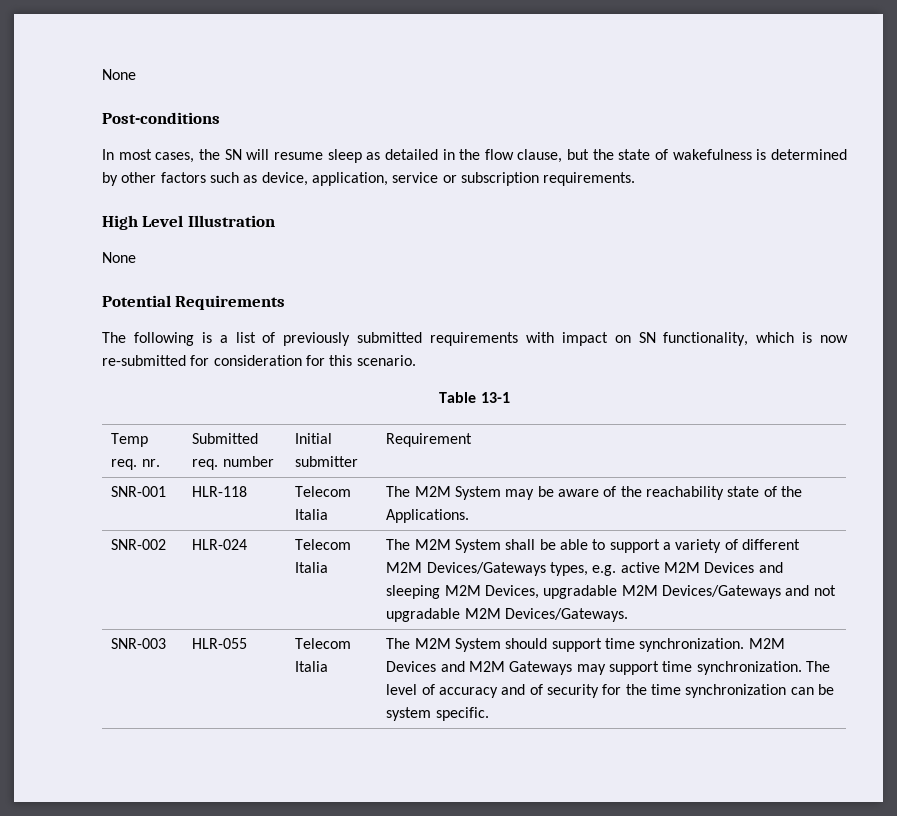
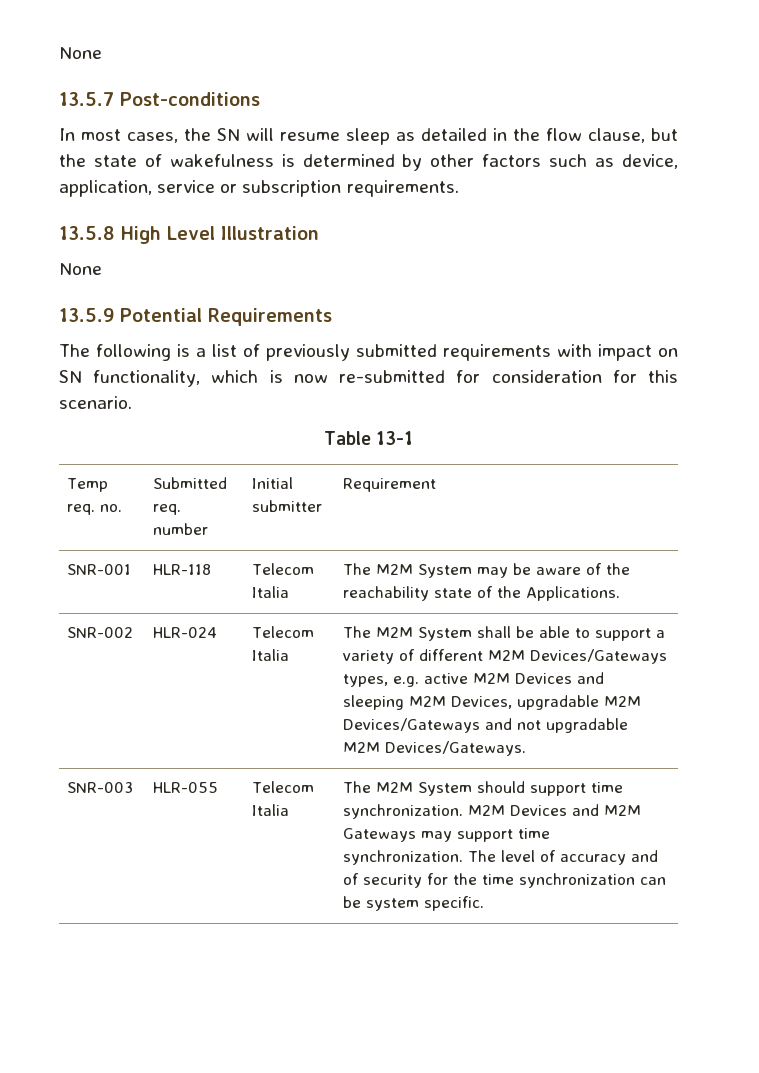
[102,69,136,80] None // -> [59,47,102,59] [59,92,114,106] None // 13.5.7
(636, 179) none -> [59,226,114,240] 13.5.8
(136, 257) none -> [59,308,114,322] 13.5.9
[141,459,160,467] nr. -> [100,504,123,512] no.

